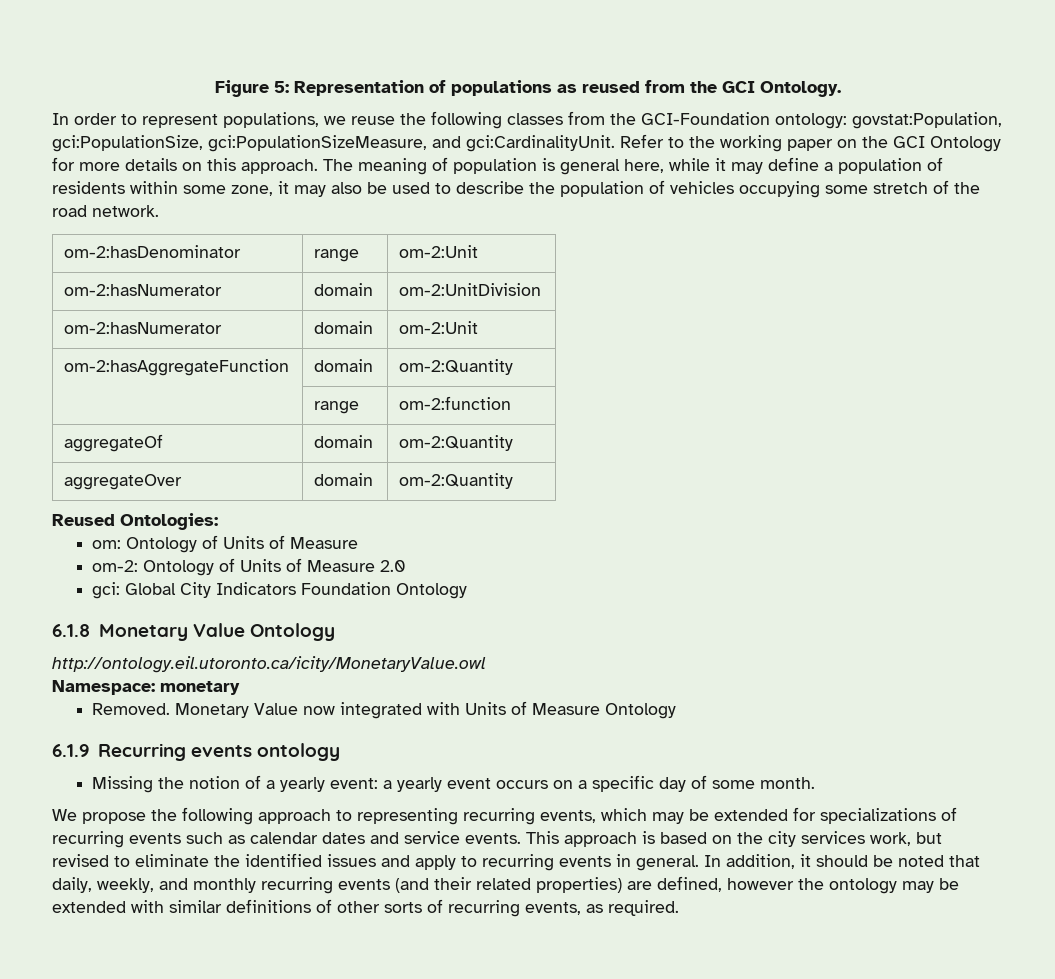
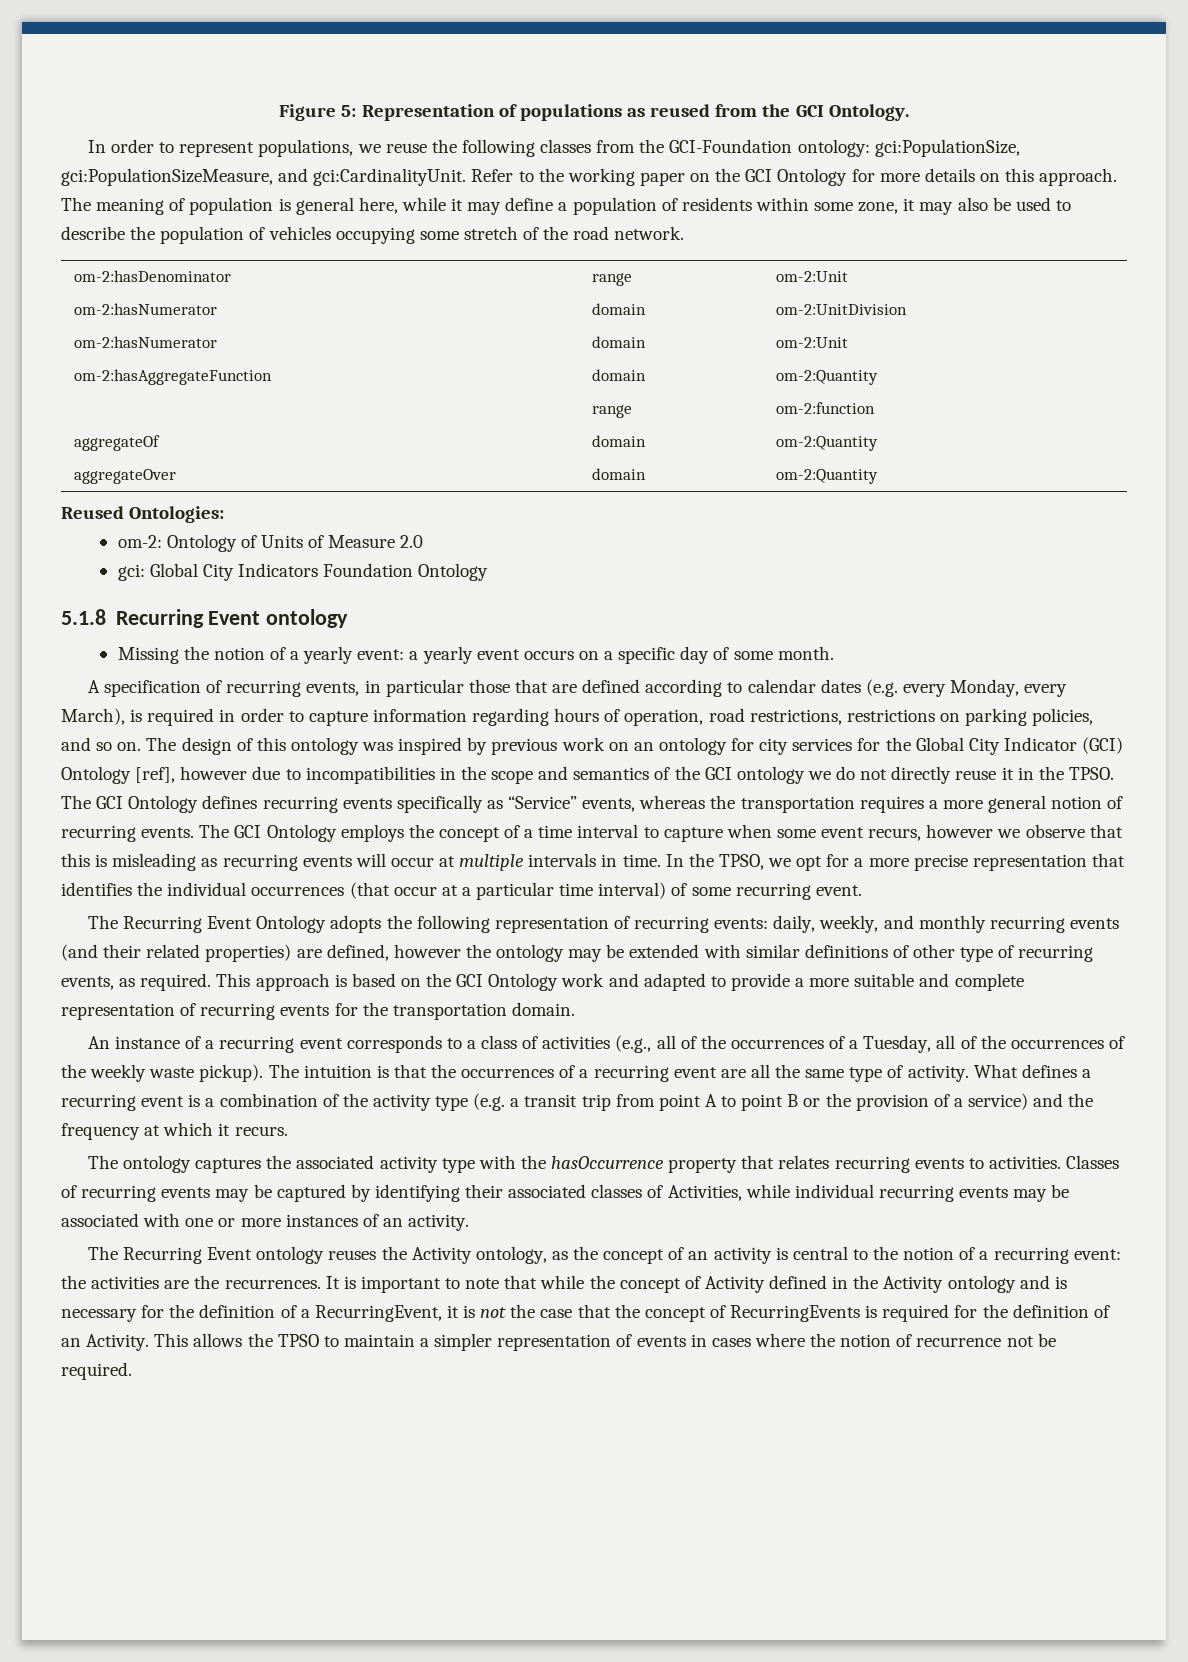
[852,112,1002,129] govstat:Population, -> (870, 148) none
[92,535,359,553] // om: Ontology of Units of Measure -> (225, 514) none
[52,623,336,641] [52,656,486,673] [52,680,240,695] [92,701,677,719] [52,743,252,761] 6.1.8 Monetary Value Ontology // http://ontology.eil.utoronto.ca/icity/MonetaryValue.owl // Namespace: monetary // Removed. Monetary Value now integrated with Units of Measure Ontology // 6.1.9 Recurring events -> [61,609,261,628] 5.1.8 Recurring Event
[52,807,957,825] [52,831,942,848] [52,853,980,871] We propose the following approach to representing recurring events, which may be extended for specializations of recurring events such as calendar dates and service events. This approach is based on the city services work, but revised to eliminate the identified issues and apply to recurring events in general. In addition, it should be noted that -> [87,679,1068,697] [61,708,1094,726] [61,737,1124,755] [61,766,1114,784] [61,795,1124,813] [61,824,1123,842] [61,853,1125,871] [61,882,862,900] [87,915,769,933] A specification of recurring events, in particular those that are defined according to calendar dates (e.g. every Monday, every March), is required in order to capture information regarding hours of operation, road restrictions, restrictions on parking policies, and so on. The design of this ontology was inspired by previous work on an ontology for city services for the Global City Indicator (GCI) Ontology [ref], however due to incompatibilities in the scope and semantics of the GCI ontology we do not directly reuse it in the TPSO. The GCI Ontology defines recurring events specifically as “Service” events, whereas the transportation requires a more general notion of recurring events. The GCI Ontology employs the concept of a time interval to capture when some event recurs, however we observe that this is misleading as recurring events will occur at multiple intervals in time. In the TPSO, we opt for a more precise representation that identifies the individual occurrences (that occur at a particular time interval) of some recurring event. // The Recurring Event Ontology adopts the following representation of recurring events:
[384,902,422,913] sorts -> [960,947,994,962] type
(679, 908) none -> [216,973,1024,991] [61,1002,575,1020] [87,1035,1125,1053] [61,1064,1091,1082] [61,1093,1094,1111] [61,1122,288,1140] [87,1155,1120,1173] [61,1184,1070,1202] [61,1213,470,1231] [87,1246,1121,1264] [61,1275,1067,1293] [61,1304,1110,1322] [61,1333,1056,1351] [61,1362,132,1380] This approach is based on the GCI Ontology work and adapted to provide a more suitable and complete representation of recurring events for the transportation domain. // An instance of a recurring event corresponds to a class of activities (e.g., all of the occurrences of a Tuesday, all of the occurrences of the weekly waste pickup). The intuition is that the occurrences of a recurring event are all the same type of activity. What defines a recurring event is a combination of the activity type (e.g. a transit trip from point A to point B or the provision of a service) and the frequency at which it recurs. // The ontology captures the associated activity type with the hasOccurrence property that relates recurring events to activities. Classes of recurring events may be captured by identifying their associated classes of Activities, while individual recurring events may be associated with one or more instances of an activity. // The Recurring Event ontology reuses the Activity ontology, as the concept of an activity is central to the notion of a recurring event: the activities are the recurrences. It is important to note that while the concept of Activity defined in the Activity ontology and is necessary for the definition of a RecurringEvent, it is not the case that the concept of RecurringEvents is required for the definition of an Activity. This allows the TPSO to maintain a simpler representation of events in cases where the notion of recurrence not be required.

